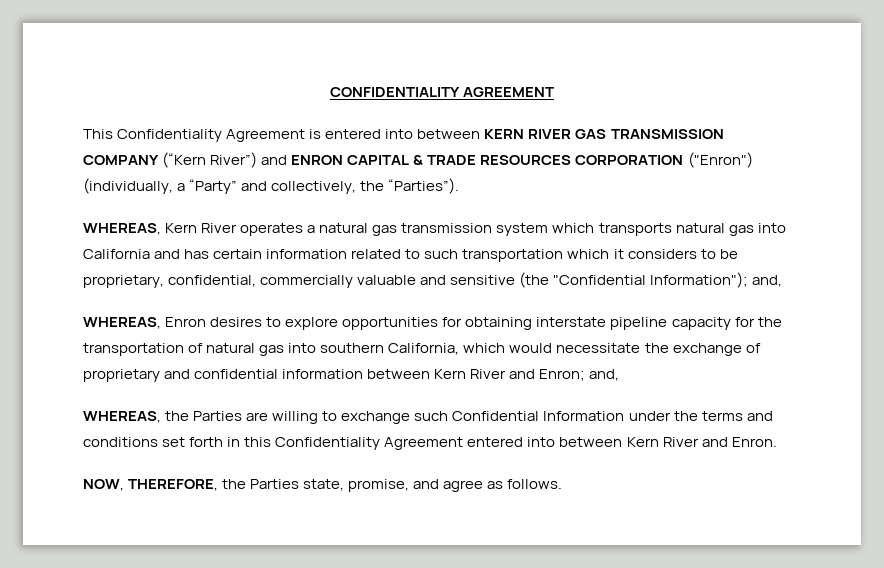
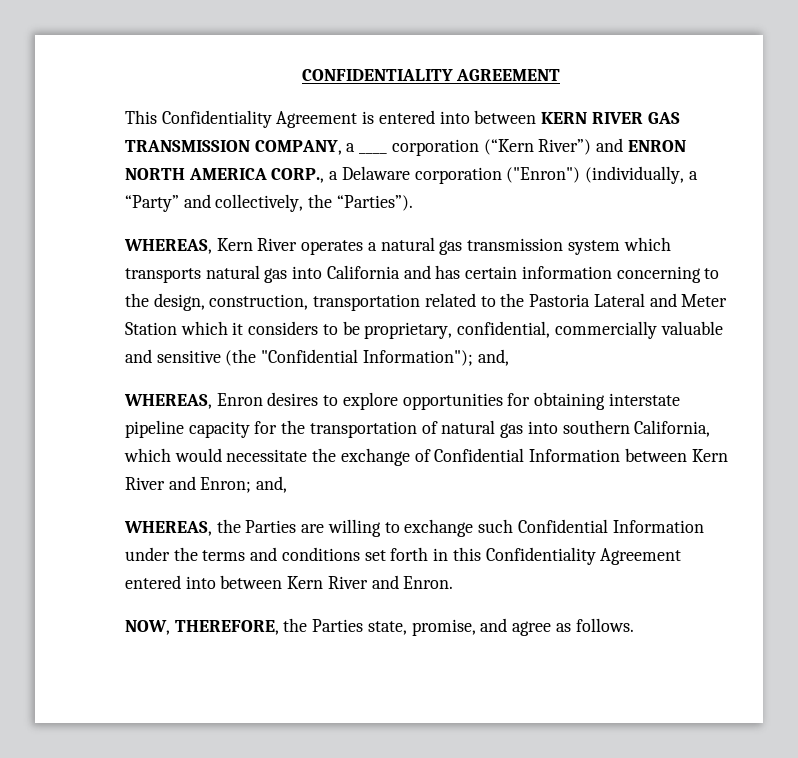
[83,152,684,168] COMPANY (“Kern River”) and ENRON CAPITAL & TRADE RESOURCES CORPORATION -> [254,140,356,155] [359,138,686,156] [125,166,502,184] COMPANY, a ____ corporation (“Kern River”) and ENRON NORTH AMERICA CORP., a Delaware corporation
[351,249,564,262] related to such transportation -> [616,266,720,283] [125,293,728,311] [125,322,177,335] concerning to the design, construction, transportation related to the Pastoria Lateral and Meter Station
[83,369,364,382] proprietary and confidential information -> [434,448,621,462] Confidential Information

